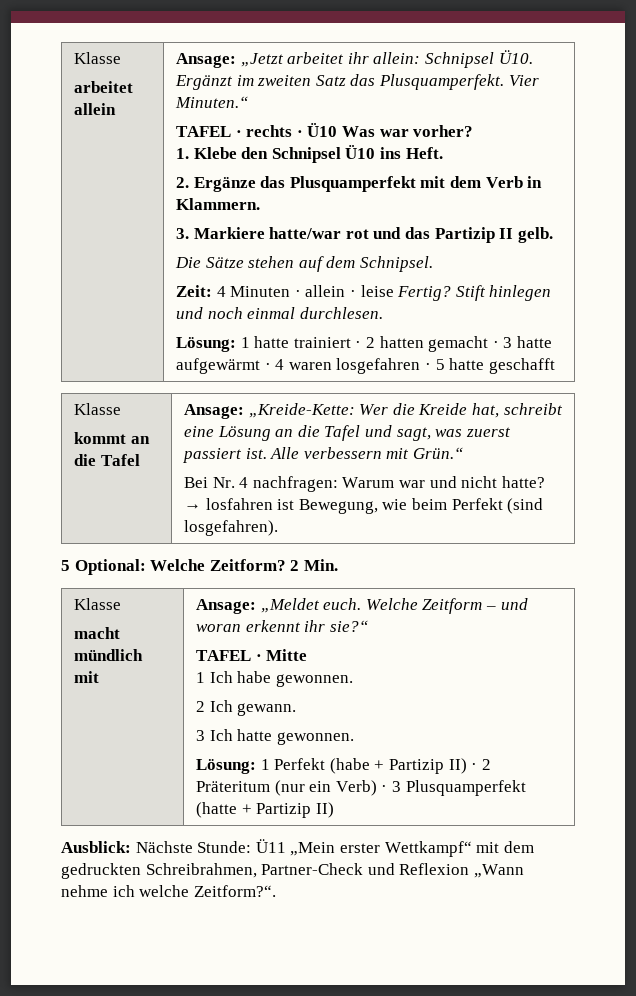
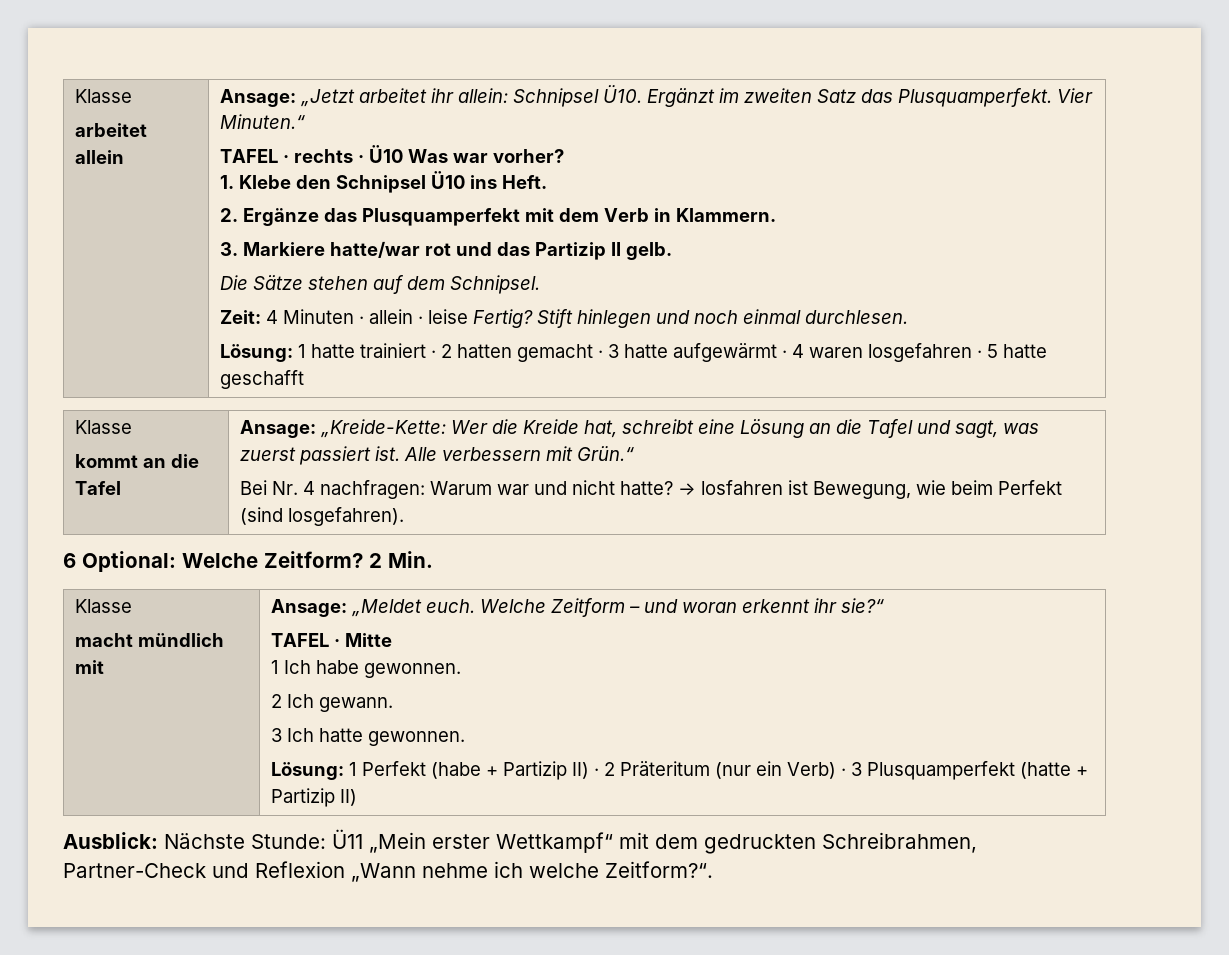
[61,560,70,571] 5 -> [63,553,76,568] 6

